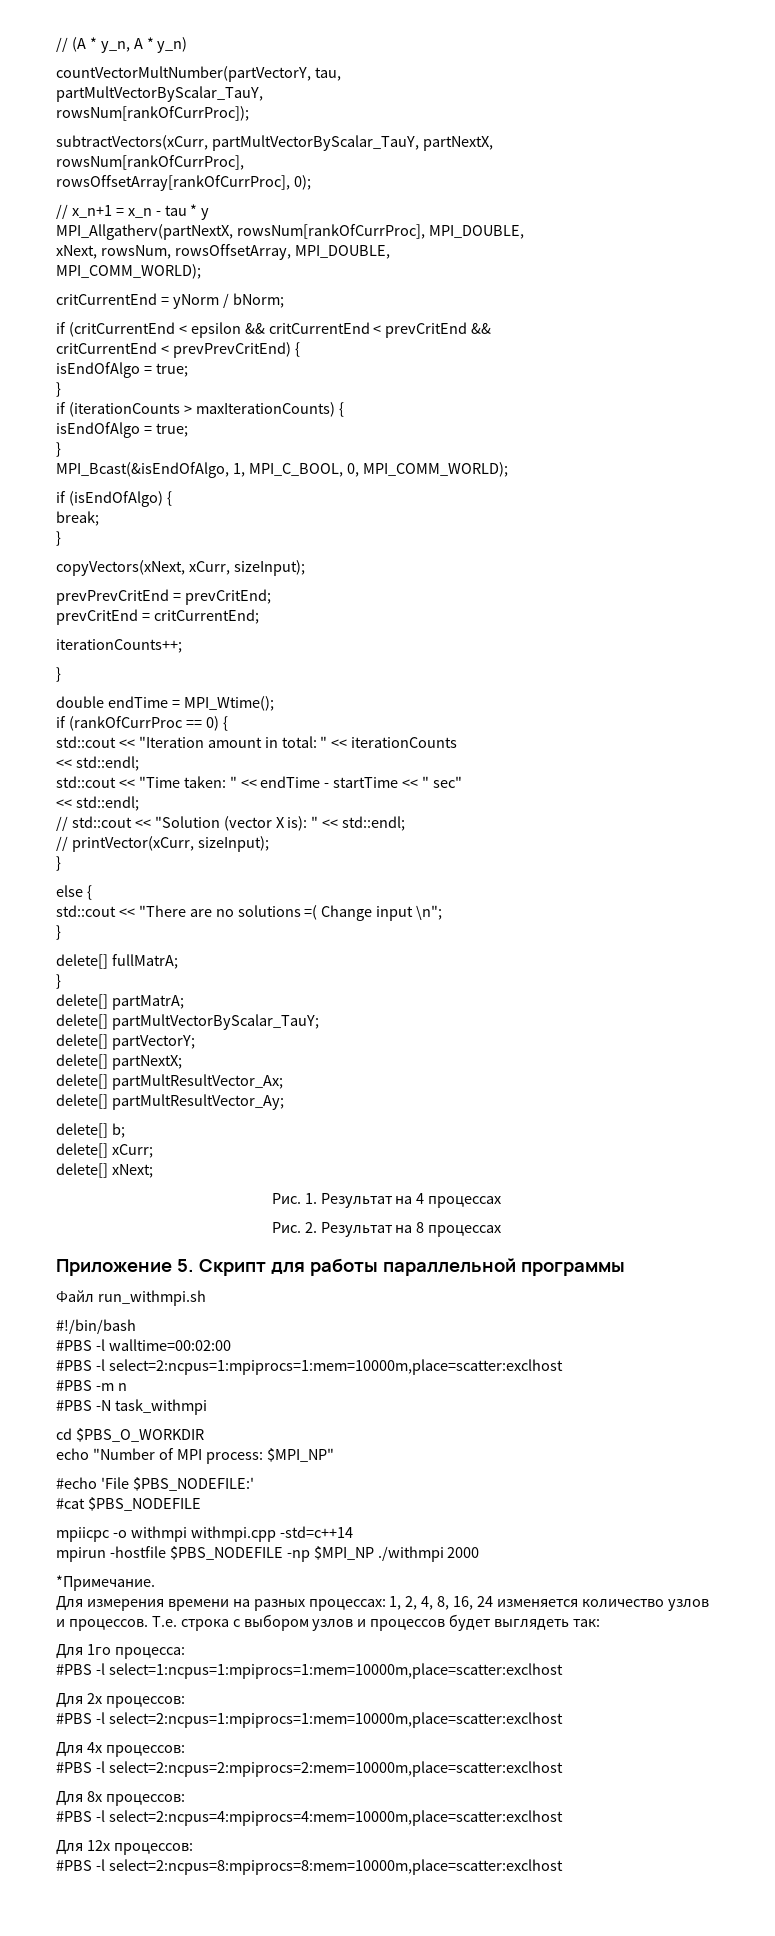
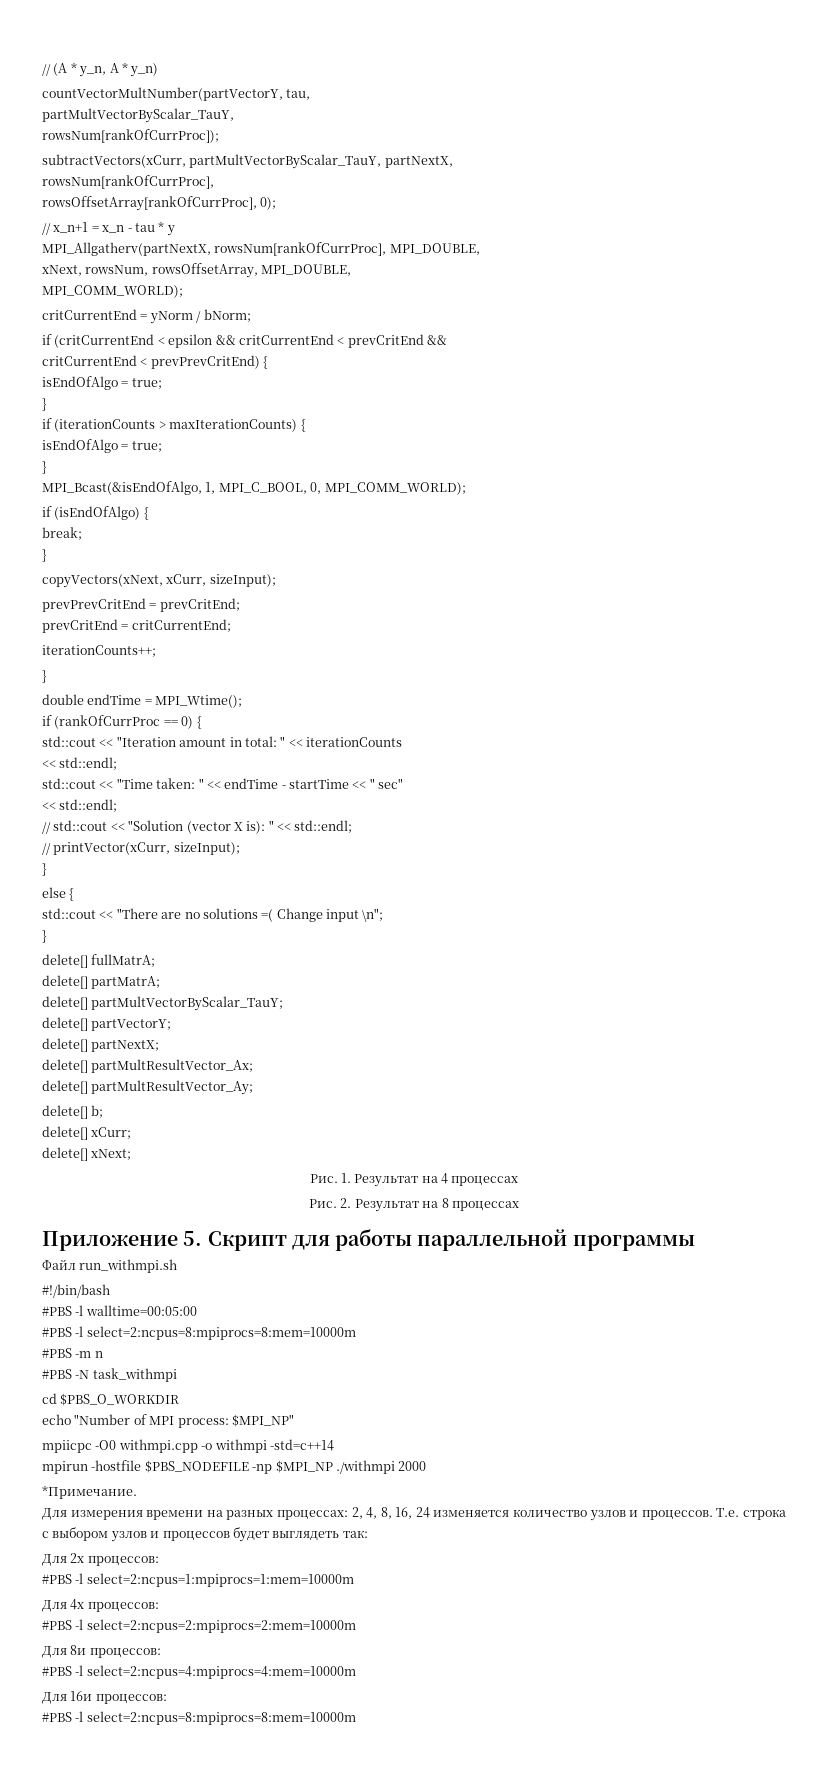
[56,974,61,989] // } -> (156, 960) none
[108,1339,231,1351] [56,1359,563,1375] walltime=00:02:00 // #PBS -l select=2:ncpus=1:mpiprocs=1:mem=10000m,place=scatter:exclhost -> [85,1305,197,1316] [42,1326,356,1340] walltime=00:05:00 // #PBS -l select=2:ncpus=8:mpiprocs=8:mem=10000m
[56,1477,254,1491] [56,1497,201,1511] // #echo 'File $PBS_NODEFILE:' // #cat $PBS_NODEFILE -> (294, 1420) none
(109, 1534) none -> [95,1439,198,1453] -O0 withmpi.cpp
[190,1526,276,1542] withmpi.cpp -> (267, 1446) none
[389,1596,402,1610] 1, -> (348, 1515) none
[56,1644,185,1659] [56,1663,563,1679] // Для 1го процесса: // #PBS -l select=1:ncpus=1:mpiprocs=1:mem=10000m,place=scatter:exclhost -> (368, 1534) none
[108,1712,563,1728] select=2:ncpus=1:mpiprocs=1:mem=10000m,place=scatter:exclhost -> [86,1573,354,1587] select=2:ncpus=1:mpiprocs=1:mem=10000m
[108,1761,563,1777] [56,1791,185,1806] [56,1810,563,1826] [56,1840,193,1855] [56,1859,563,1875] select=2:ncpus=2:mpiprocs=2:mem=10000m,place=scatter:exclhost // Для 8х процессов: // #PBS -l select=2:ncpus=4:mpiprocs=4:mem=10000m,place=scatter:exclhost // Для 12х процессов: // #PBS -l select=2:ncpus=8:mpiprocs=8:mem=10000m,place=scatter:exclhost -> [86,1619,356,1633] [42,1645,161,1658] [42,1665,356,1679] [42,1691,167,1704] [42,1711,356,1725] select=2:ncpus=2:mpiprocs=2:mem=10000m // Для 8и процессов: // #PBS -l select=2:ncpus=4:mpiprocs=4:mem=10000m // Для 16и процессов: // #PBS -l select=2:ncpus=8:mpiprocs=8:mem=10000m

